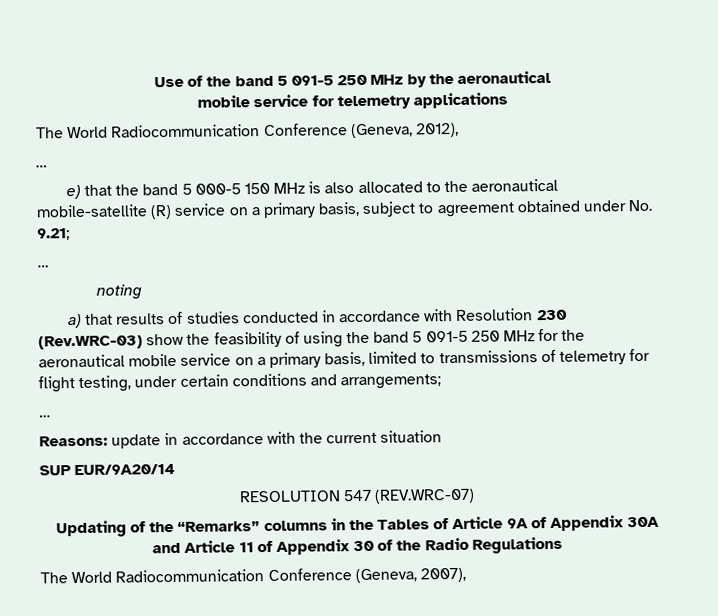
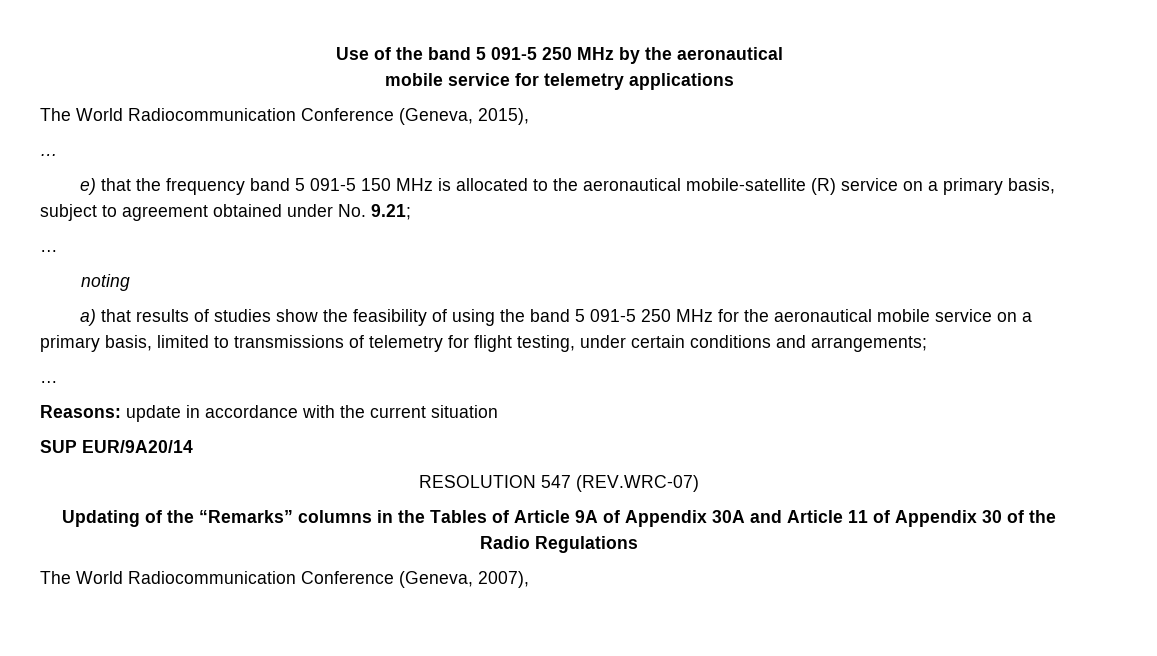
[415,122,459,138] 2012), -> [478,108,529,125] 2015),
[142,183,241,196] band 5 000-5 -> [165,178,356,195] frequency band 5 091-5
[324,182,355,194] also -> (451, 184) none
[242,308,567,324] [38,335,143,350] conducted in accordance with Resolution 230 (Rev.WRC-03) -> (271, 315) none

